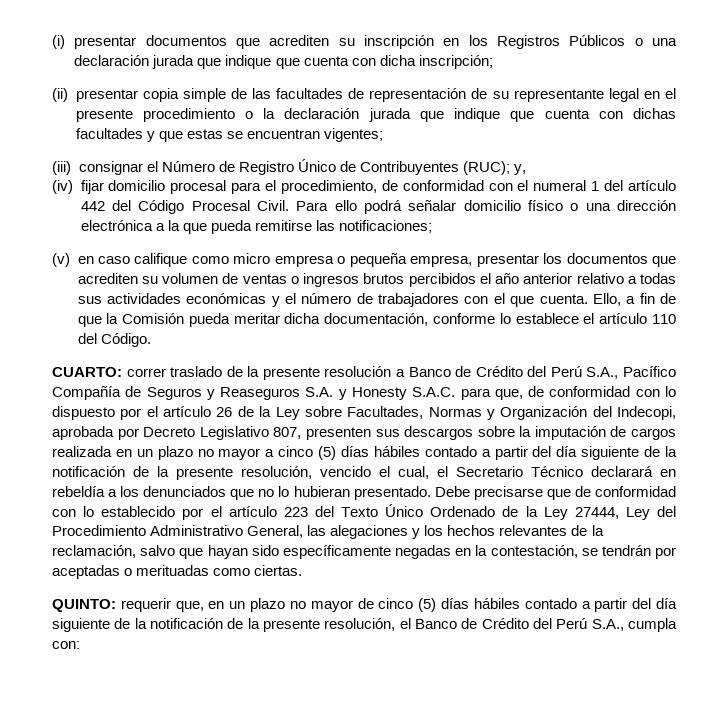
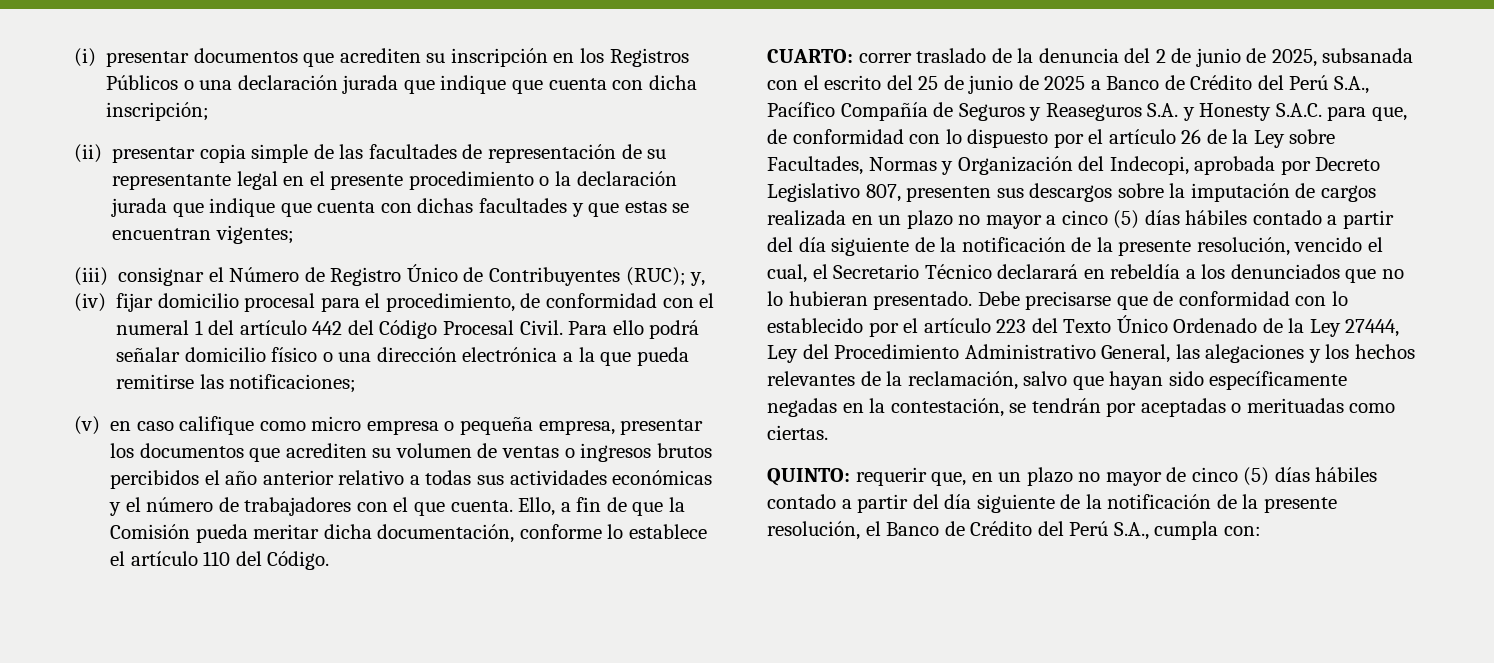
[262,366,392,380] presente resolución -> [1038,48,1414,67] [767,75,1086,94] denuncia del 2 de junio de 2025, subsanada con el escrito del 25 de junio de 2025

